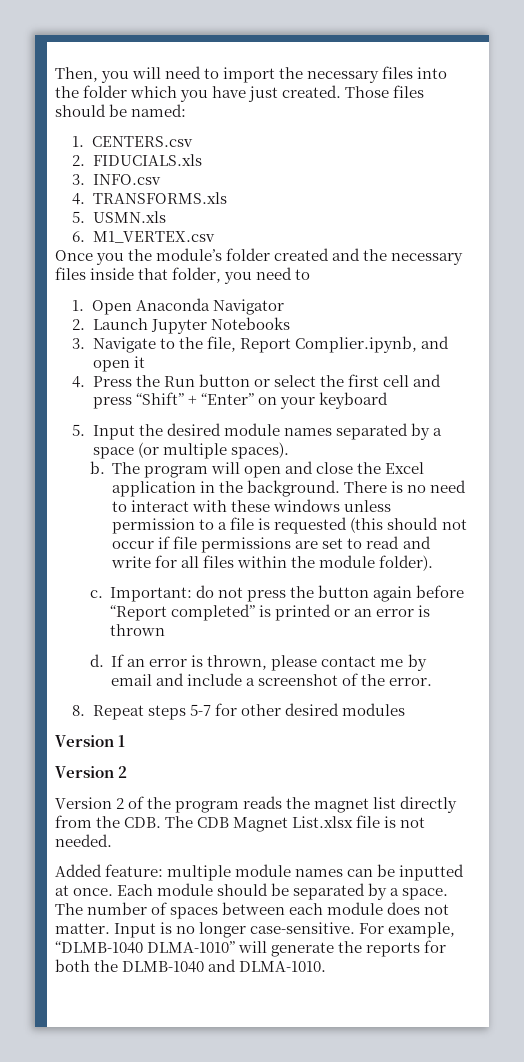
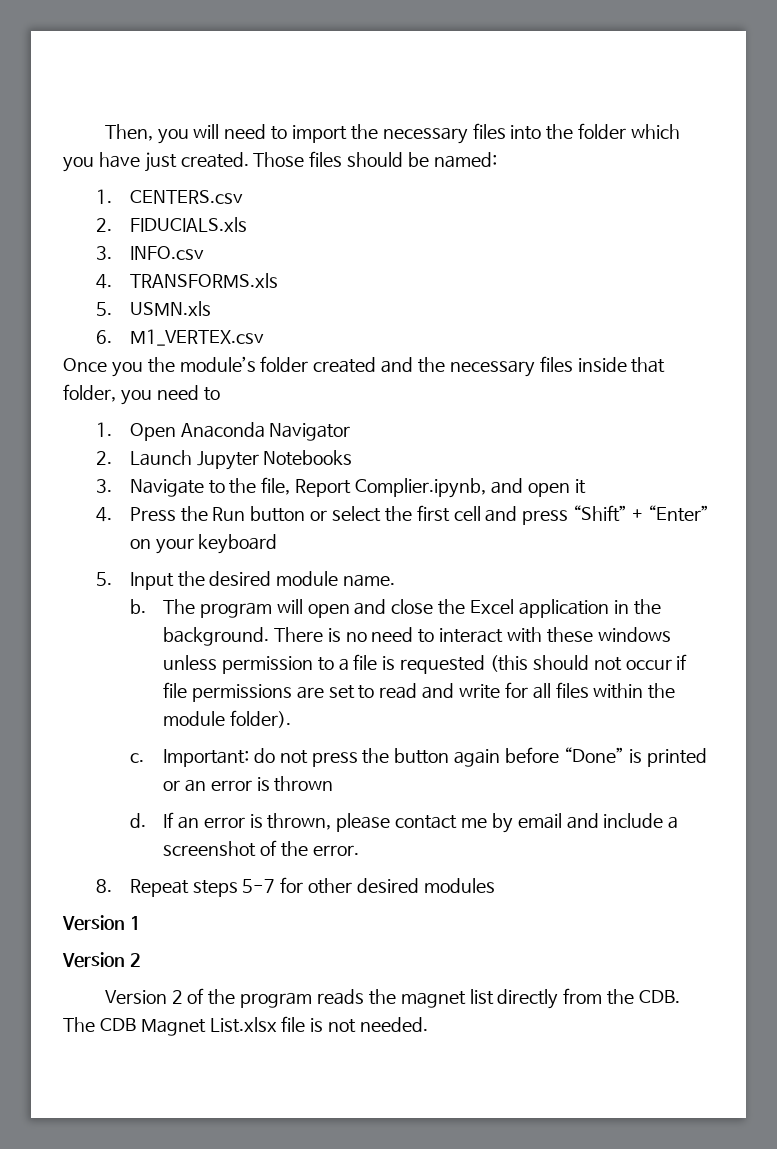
[284,423,443,440] [92,442,289,459] names separated by a space (or multiple spaces). -> [343,574,396,587] name.
[110,604,256,621] “Report completed” -> [563,747,624,763] “Done”
[55,864,465,881] [55,883,449,900] [55,902,450,919] [55,922,456,938] [55,940,447,957] [55,959,327,973] // Added feature: multiple module names can be inputted at once. Each module should be separated by a space. The number of spaces between each module does not matter. Input is no longer case-sensitive. For example, “DLMB-1040 DLMA-1010” will generate the reports for both the DLMB-1040 and DLMA-1010. -> (429, 1024) none

